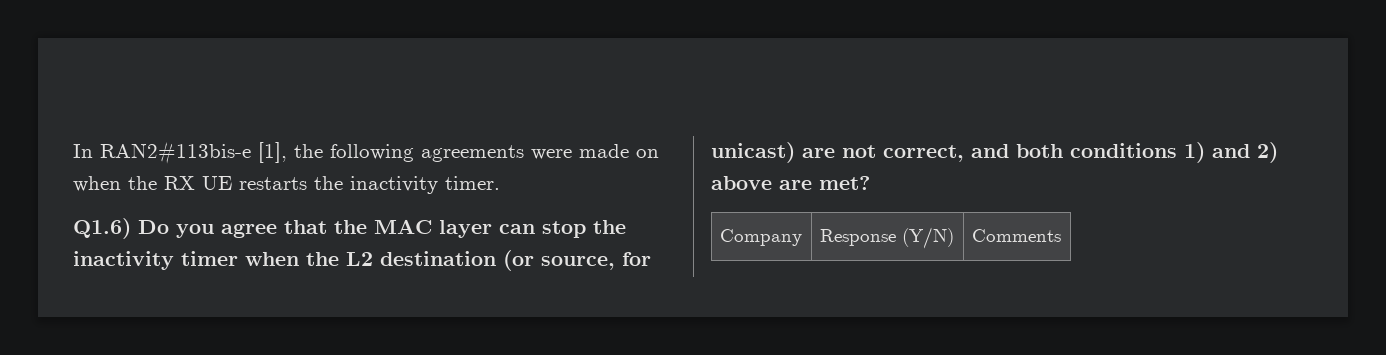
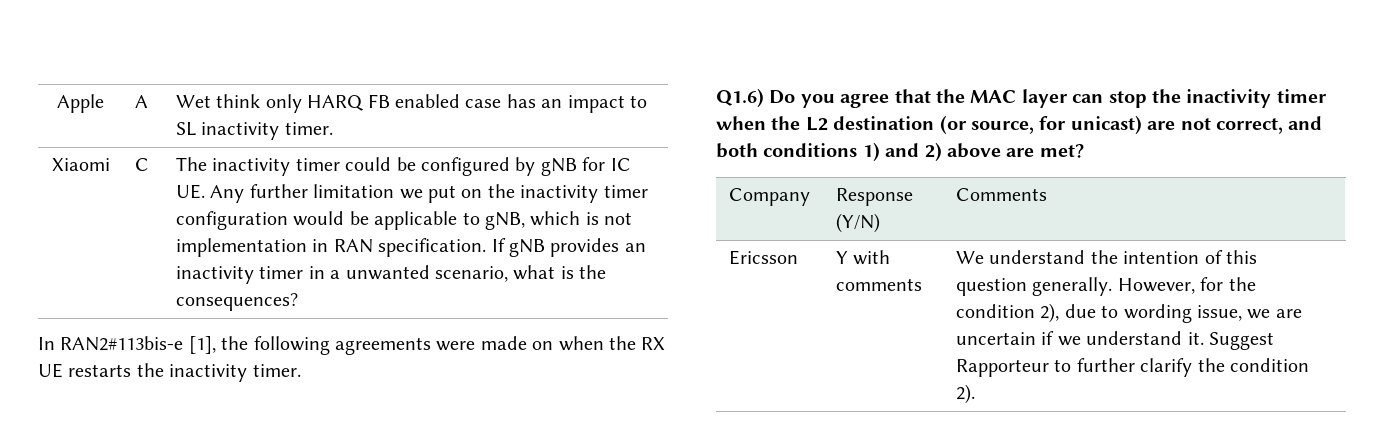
(73, 151) none -> [57,94,104,113] [134,95,148,108] [175,94,647,113] [175,122,333,140] [51,158,110,171] [134,158,149,171] [175,157,631,176] [175,184,648,203] [175,211,633,230] [175,238,646,257] [175,265,607,284] [175,293,298,311] Apple | A | Wet think only HARQ FB enabled case has an impact to SL inactivity timer. // Xiaomi | C | The inactivity timer could be configured by gNB for IC UE. Any further limitation we put on the inactivity timer configuration would be applicable to gNB, which is not implementation in RAN specification. If gNB provides an inactivity timer in a unwanted scenario, what is the consequences? //
(1061, 235) none -> [728,250,798,265] [835,250,891,265] [835,278,922,291] [955,250,1257,264] [955,277,1256,296] [955,303,1302,323] [955,331,1274,350] [955,358,1309,377] [955,384,975,404] // Ericsson | Y with comments | We understand the intention of this question generally. However, for the condition 2), due to wording issue, we are uncertain if we understand it. Suggest Rapporteur to further clarify the condition 2).

